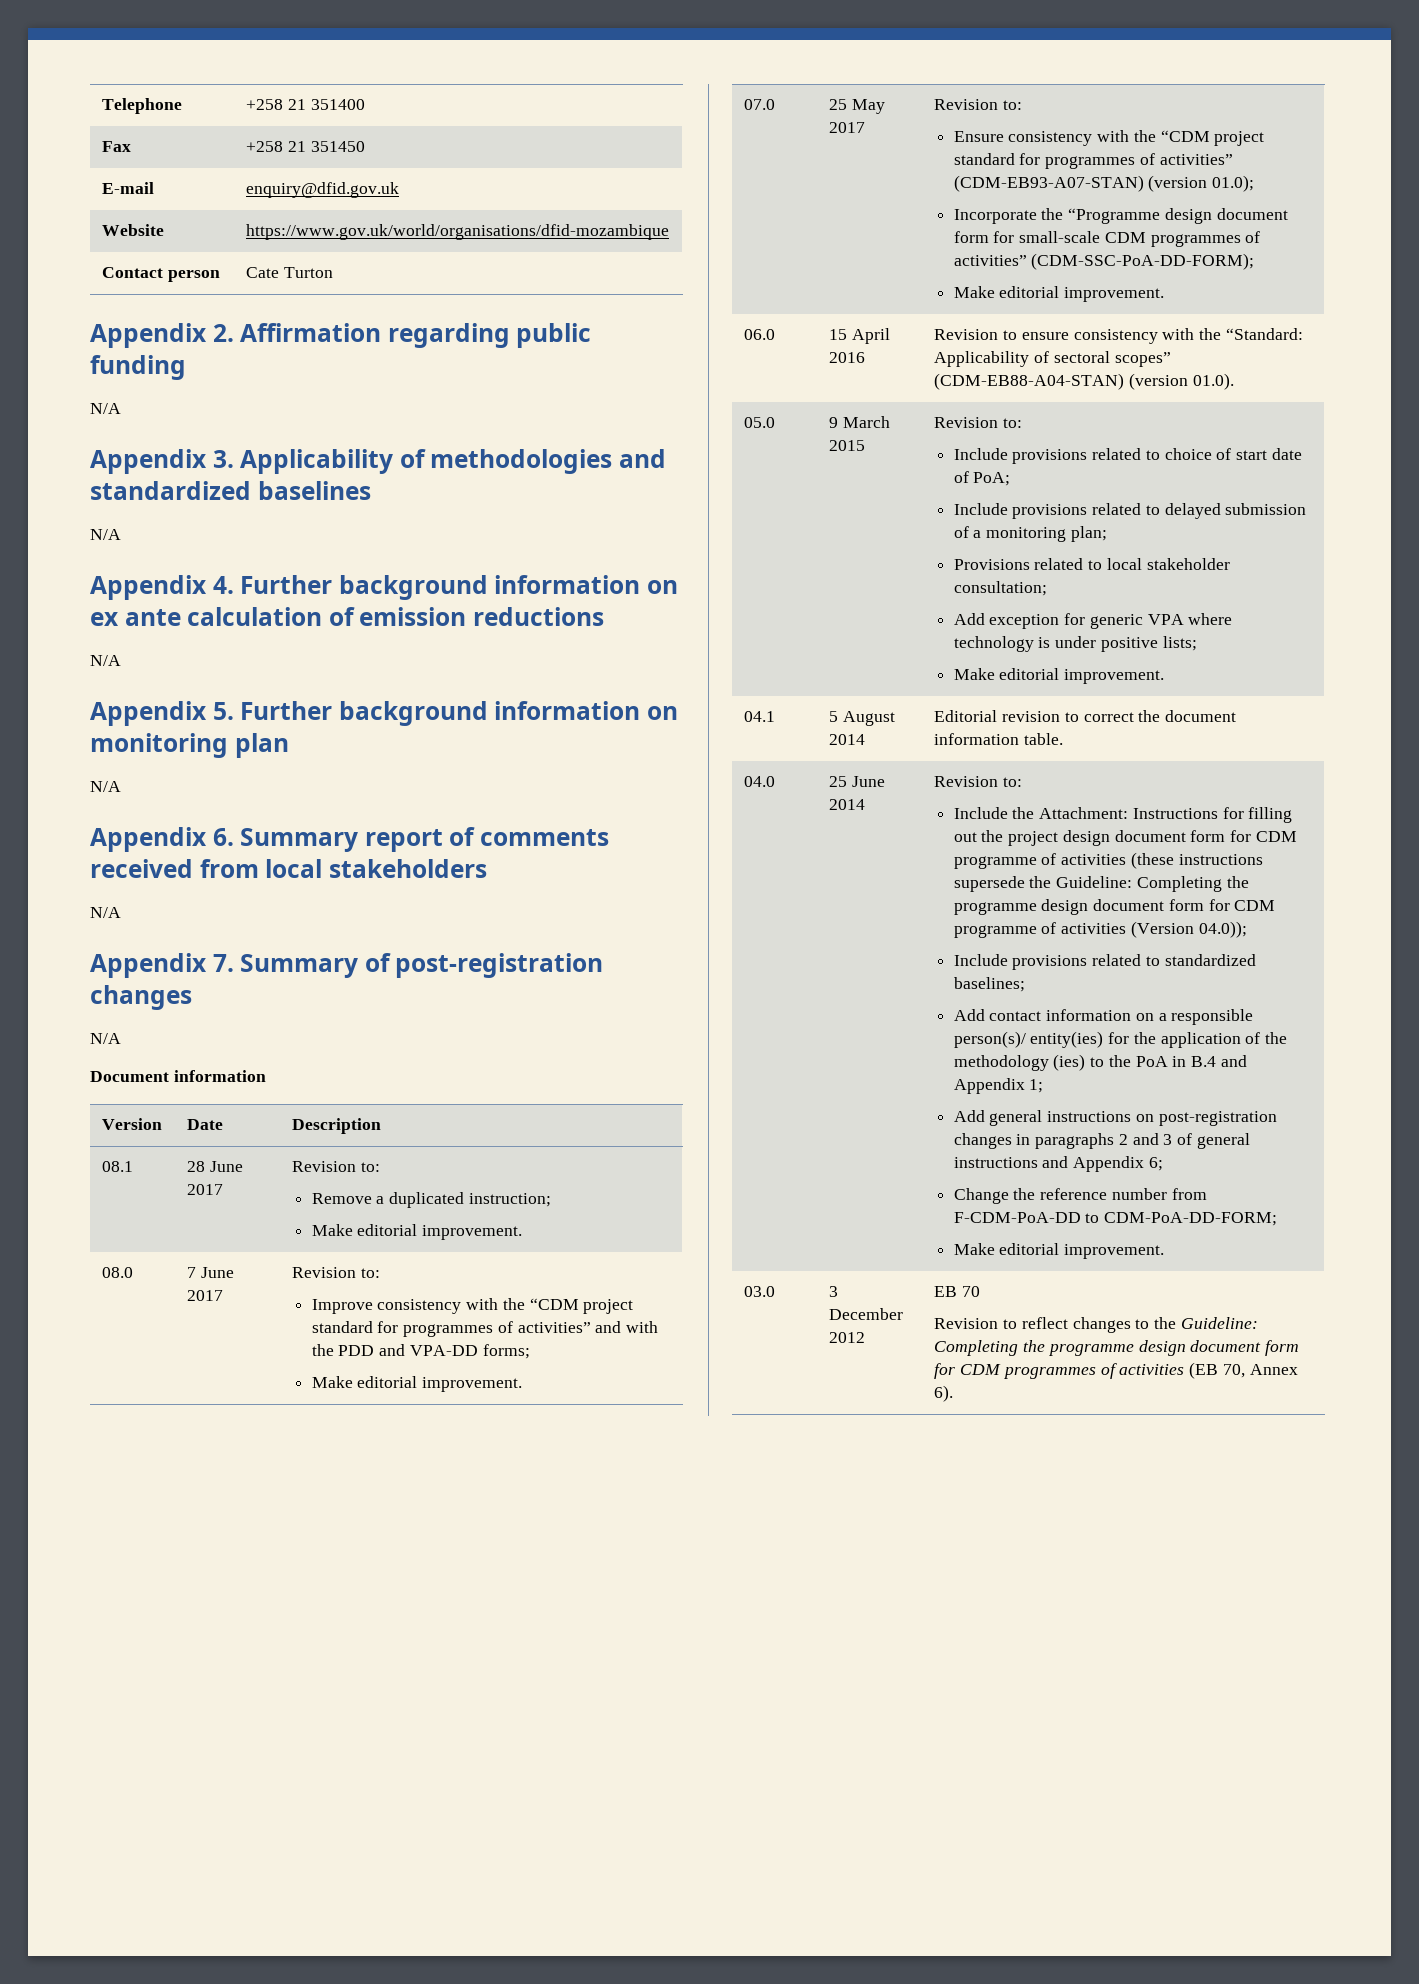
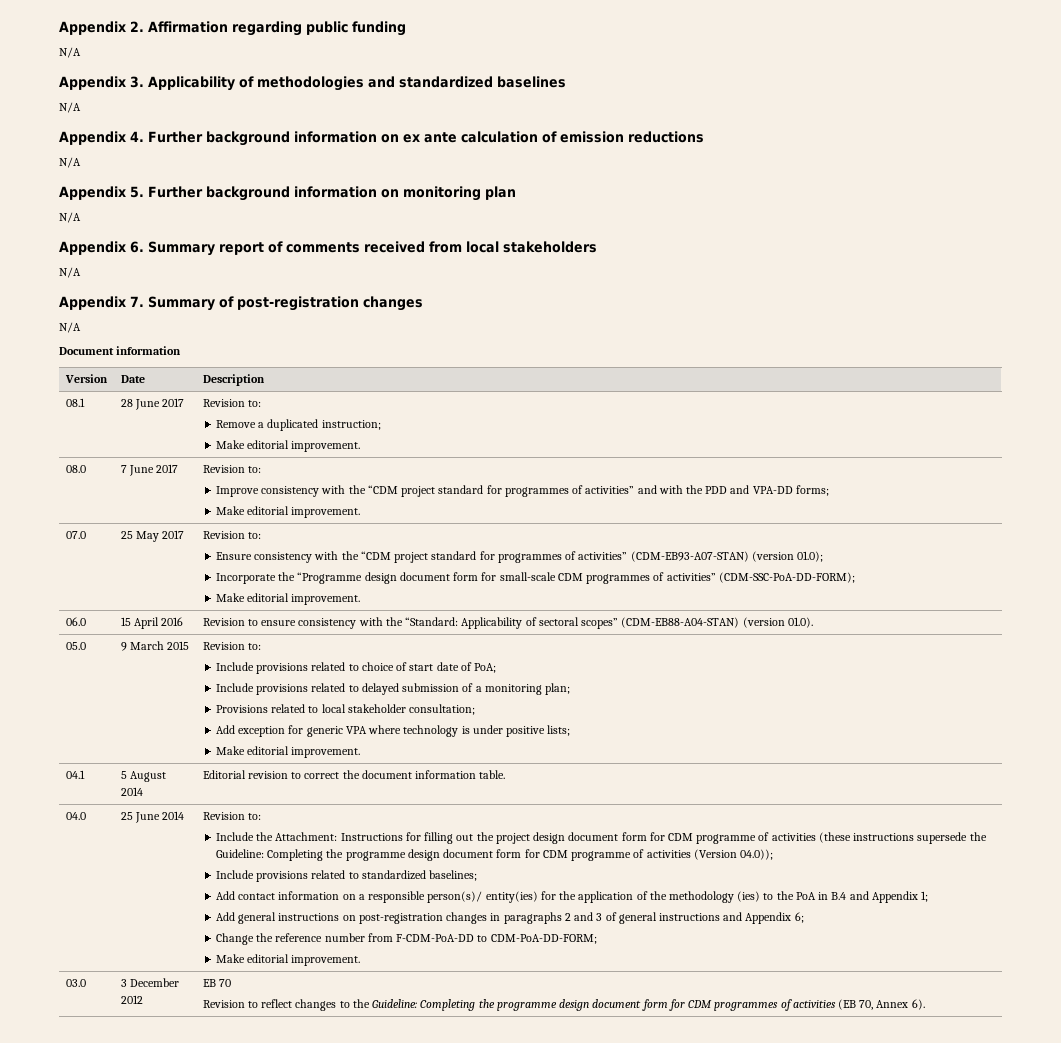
[102,98,183,114] [246,99,365,110] [102,141,132,152] [246,141,365,152] [102,182,155,194] [246,182,400,198] [102,224,165,236] [246,224,670,240] [102,267,221,282] [246,267,334,278] Telephone | +258 21 351400 // Fax | +258 21 351450 // E-mail | enquiry@dfid.gov.uk // Website | https://www.gov.uk/world/organisations/dfid-mozambique // Contact person | Cate Turton // -> (59, 28) none

